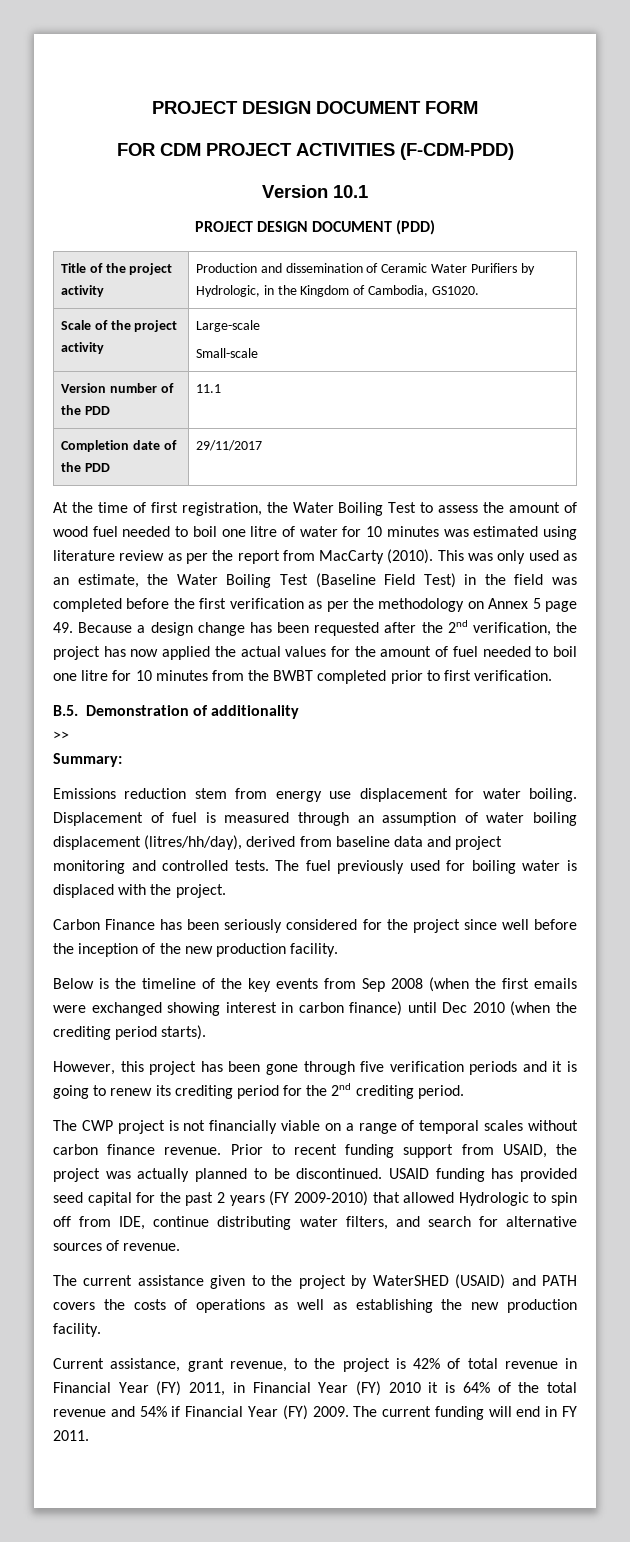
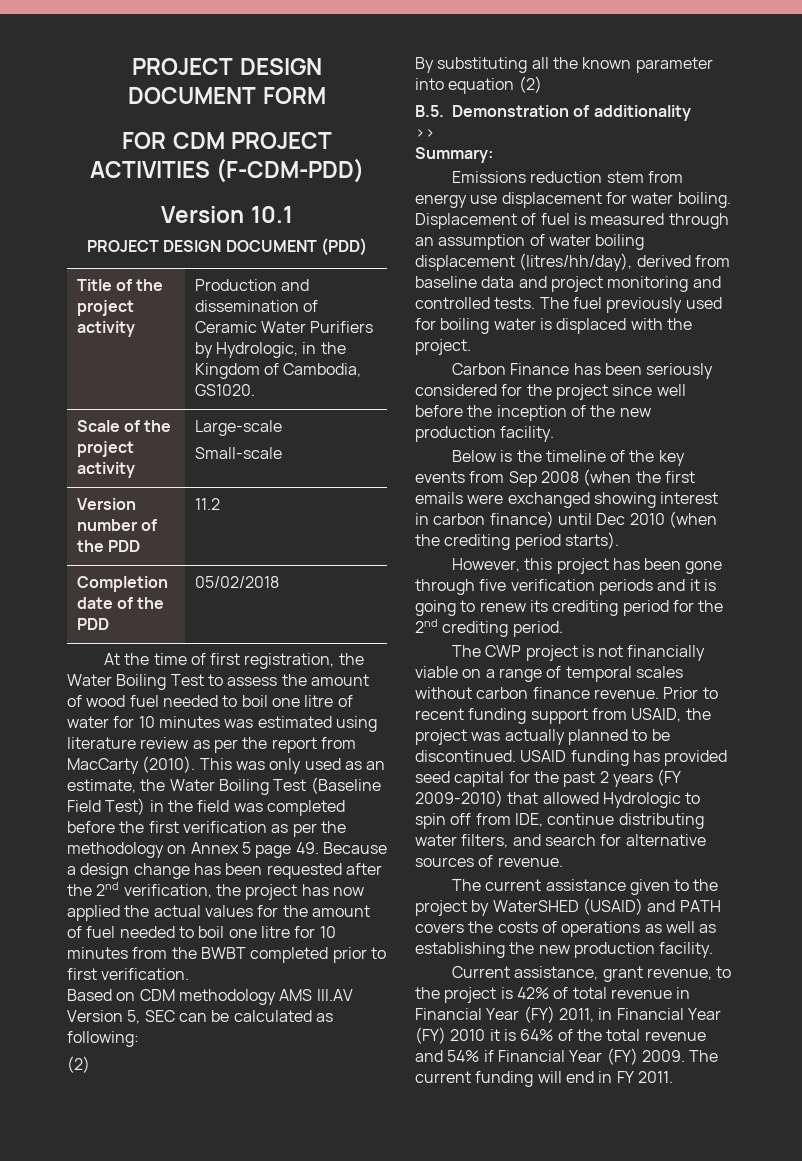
[196,384,222,393] 11.1 -> [194,498,220,510] 11.2
[196,440,263,451] 29/11/2017 -> [194,576,279,588] 05/02/2018
(553, 675) none -> [67,989,353,1005] [67,1010,333,1024] [67,1031,139,1047] [67,1056,90,1073] [415,57,713,73] [415,76,542,94] // Based on CDM methodology AMS III.AV Version 5, SEC can be calculated as following: // (2) // By substituting all the known parameter into equation (2)

